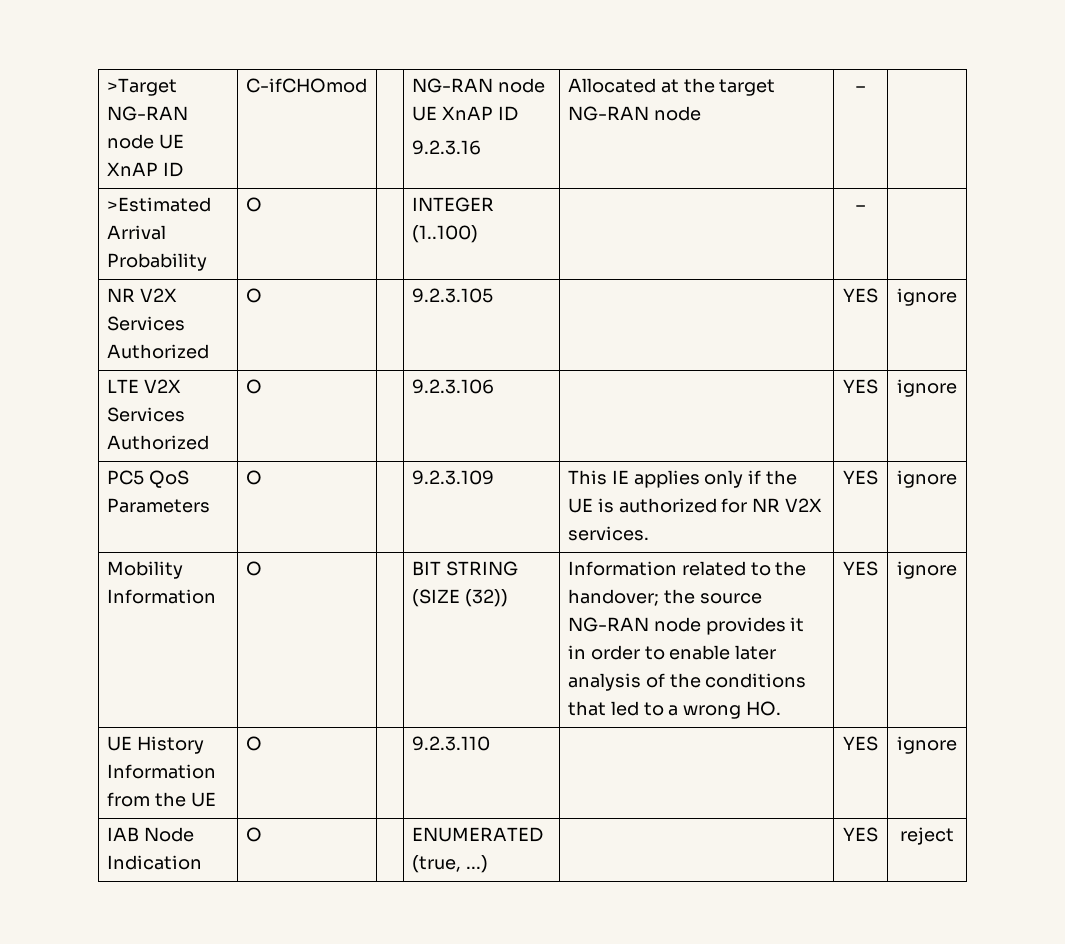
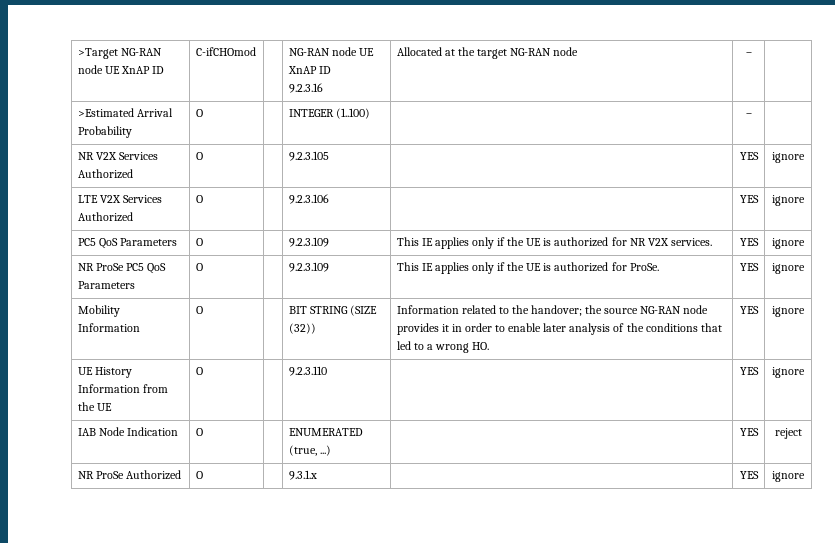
(957, 479) none -> [77,263,166,274] [77,281,135,289] [195,263,203,271] [288,262,329,272] [396,262,659,274] [739,263,759,271] [772,263,805,274] // NR ProSe PC5 QoS Parameters | O | | 9.2.3.109 | This IE applies only if the UE is authorized for ProSe. | YES | ignore
(954, 836) none -> [77,470,181,480] [195,471,203,479] [288,470,317,480] [739,471,759,479] [772,471,805,482] // NR ProSe Authorized | O | | 9.3.1.x | | YES | ignore

